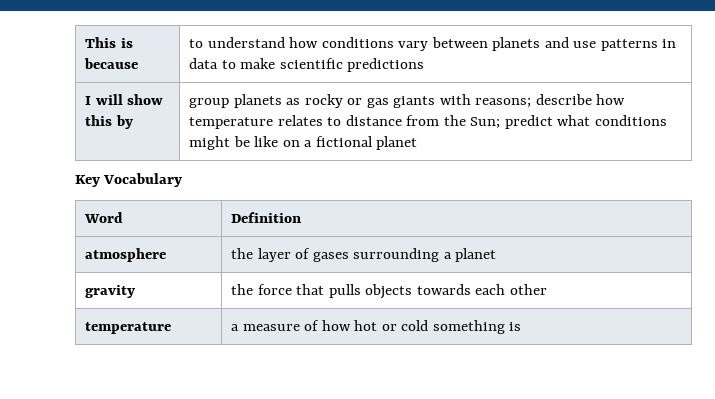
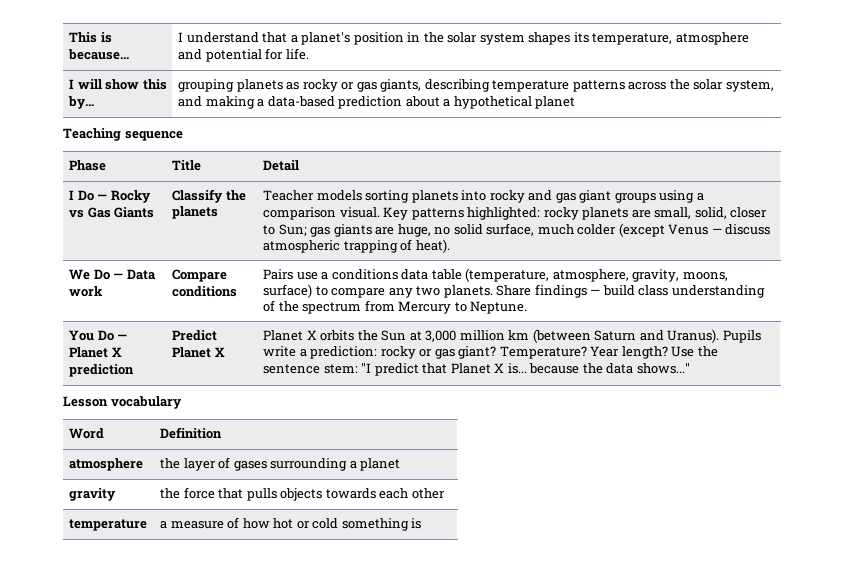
[84,58,139,69] [189,37,677,51] [189,58,425,72] because | to understand how conditions vary between planets and use patterns in data to make scientific predictions -> [68,49,130,60] [178,32,749,45] [178,48,309,62] because… | I understand that a planet's position in the solar system shapes its temperature, atmosphere and potential for life.
[115,115,133,129] [189,98,230,108] by | group -> [68,96,95,109] [178,79,235,92] by… | grouping
[393,94,626,108] [189,115,667,129] [189,136,418,150] [75,173,183,187] giants with reasons; describe how temperature relates to distance from the Sun; predict what conditions might be like on a fictional planet // Key Vocabulary -> [380,79,774,92] [178,96,576,109] [63,128,183,141] [69,160,107,171] [172,160,202,171] [263,160,300,171] [69,190,151,203] [69,207,155,218] [172,189,246,203] [172,206,219,219] [263,190,704,203] [263,207,768,220] [263,223,771,237] [263,239,450,253] [69,269,156,280] [69,286,104,297] [172,269,228,282] [172,286,238,297] [263,268,728,282] [263,284,765,298] [263,300,528,314] [69,330,128,341] [69,347,122,358] [69,364,135,377] [172,330,218,341] [172,347,225,358] [263,329,761,343] [263,346,718,359] [263,363,690,376] [63,396,182,409] giants, describing temperature patterns across the solar system, and making a data-based prediction about a hypothetical planet // Teaching sequence // Phase | Title | Detail // I Do — Rocky vs Gas Giants | Classify the planets | Teacher models sorting planets into rocky and gas giant groups using a comparison visual. Key patterns highlighted: rocky planets are small, solid, closer to Sun; gas giants are huge, no solid surface, much colder (except Venus — discuss atmospheric trapping of heat). // We Do — Data work | Compare conditions | Pairs use a conditions data table (temperature, atmosphere, gravity, moons, surface) to compare any two planets. Share findings — build class understanding of the spectrum from Mercury to Neptune. // You Do — Planet X prediction | Predict Planet X | Planet X orbits the Sun at 3,000 million km (between Saturn and Uranus). Pupils write a prediction: rocky or gas giant? Temperature? Year length? Use the sentence stem: "I predict that Planet X is... because the data shows..." // Lesson vocabulary

